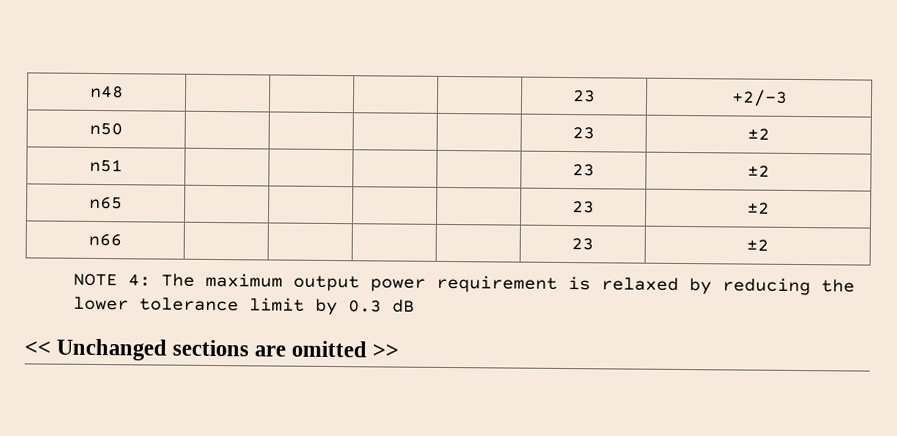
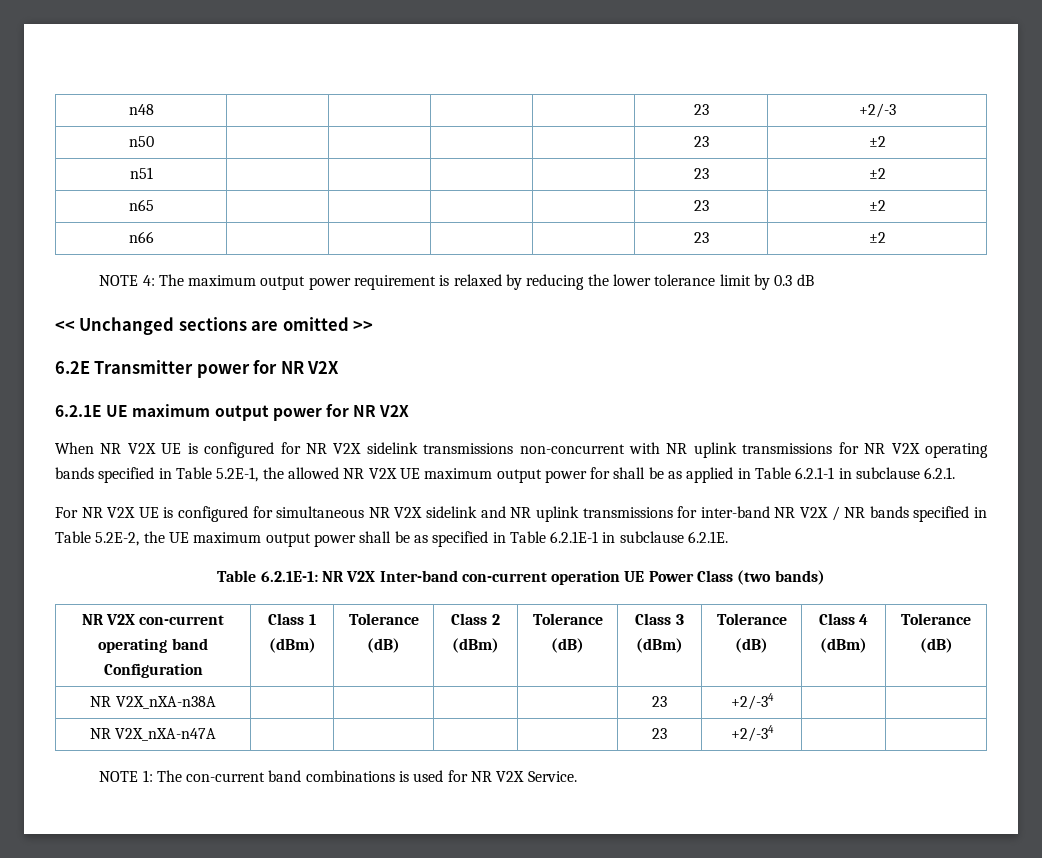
(400, 350) none -> [55,360,340,378] [55,404,410,421] [55,442,989,458] [55,467,956,483] [55,506,987,522] [55,531,729,547] [217,570,825,585] [81,614,225,625] [98,638,208,653] [103,663,203,678] [268,613,316,625] [268,638,316,653] [348,613,419,625] [367,638,400,653] [451,613,500,625] [452,638,499,653] [532,613,603,625] [551,638,584,653] [635,613,684,625] [636,638,683,653] [716,613,787,625] [735,638,768,653] [818,613,869,625] [820,638,867,653] [901,613,971,625] [919,638,953,653] [90,696,216,709] [652,696,667,707] [730,693,774,710] [89,728,217,741] [652,728,667,739] [730,725,774,742] [99,770,577,782] // 6.2E Transmitter power for NR V2X // 6.2.1E UE maximum output power for NR V2X // When NR V2X UE is configured for NR V2X sidelink transmissions non-concurrent with NR uplink transmissions for NR V2X operating bands specified in Table 5.2E-1, the allowed NR V2X UE maximum output power for shall be as applied in Table 6.2.1-1 in subclause 6.2.1. // For NR V2X UE is configured for simultaneous NR V2X sidelink and NR uplink transmissions for inter-band NR V2X / NR bands specified in Table 5.2E-2, the UE maximum output power shall be as specified in Table 6.2.1E-1 in subclause 6.2.1E. // Table 6.2.1E-1: NR V2X Inter-band con-current operation UE Power Class (two bands) // NR V2X con-current operating band Configuration | Class 1 (dBm) | Tolerance (dB) | Class 2 (dBm) | Tolerance (dB) | Class 3 (dBm) | Tolerance (dB) | Class 4 (dBm) | Tolerance (dB) // NR V2X_nXA-n38A | | | | | 23 | +2/-34 | | // NR V2X_nXA-n47A | | | | | 23 | +2/-34 | | // NOTE 1: The con-current band combinations is used for NR V2X Service.

